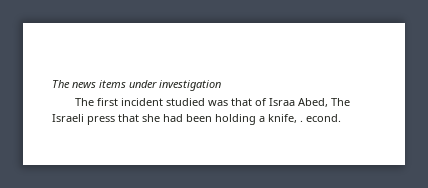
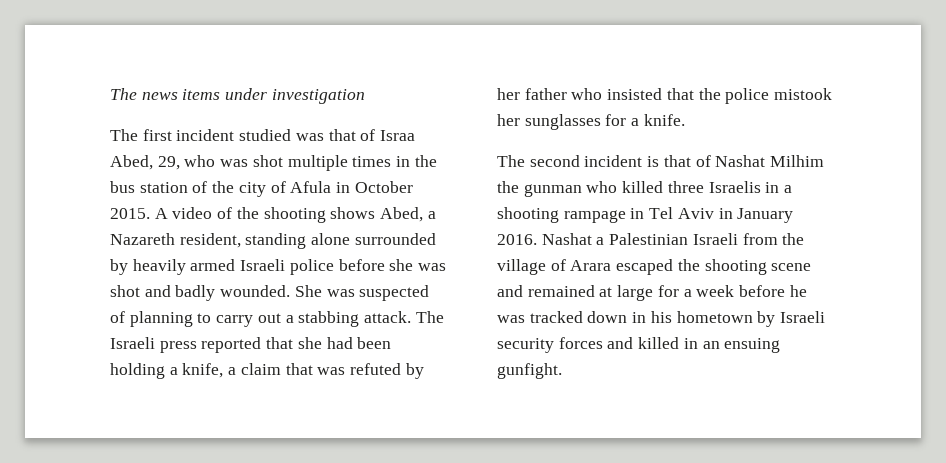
(329, 102) none -> [157,155,437,171] [110,181,413,197] [110,207,436,223] [110,233,436,249] [110,259,447,275] [110,285,430,301] [110,311,412,327] 29, who was shot multiple times in the bus station of the city of Afula in October 2015. A video of the shooting shows Abed, a Nazareth resident, standing alone surrounded by heavily armed Israeli police before she was shot and badly wounded. She was suspected of planning to carry out a stabbing attack.
(115, 120) none -> [201,337,262,353] reported
[300,114,341,122] . econd. -> [228,363,424,379] [497,88,833,104] [497,114,685,130] [497,155,825,167] [497,181,793,197] [497,207,794,223] [497,233,805,245] [497,259,812,275] [497,285,807,301] [497,311,826,327] [497,337,781,353] [497,363,562,379] a claim that was refuted by her father who insisted that the police mistook her sunglasses for a knife. // The second incident is that of Nashat Milhim the gunman who killed three Israelis in a shooting rampage in Tel Aviv in January 2016. Nashat a Palestinian Israeli from the village of Arara escaped the shooting scene and remained at large for a week before he was tracked down in his hometown by Israeli security forces and killed in an ensuing gunfight.

